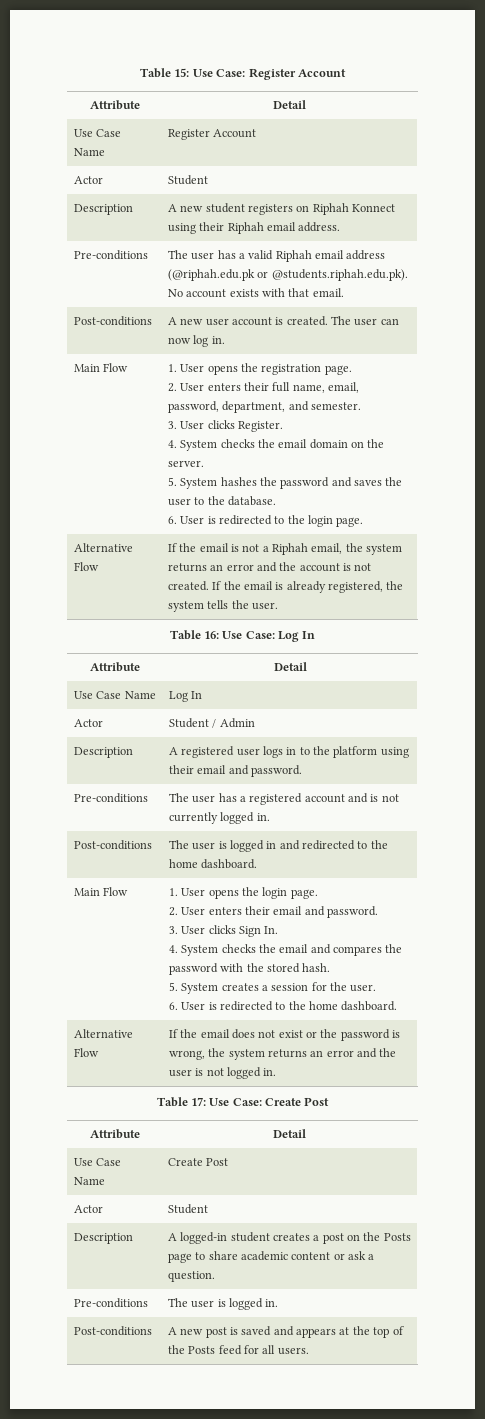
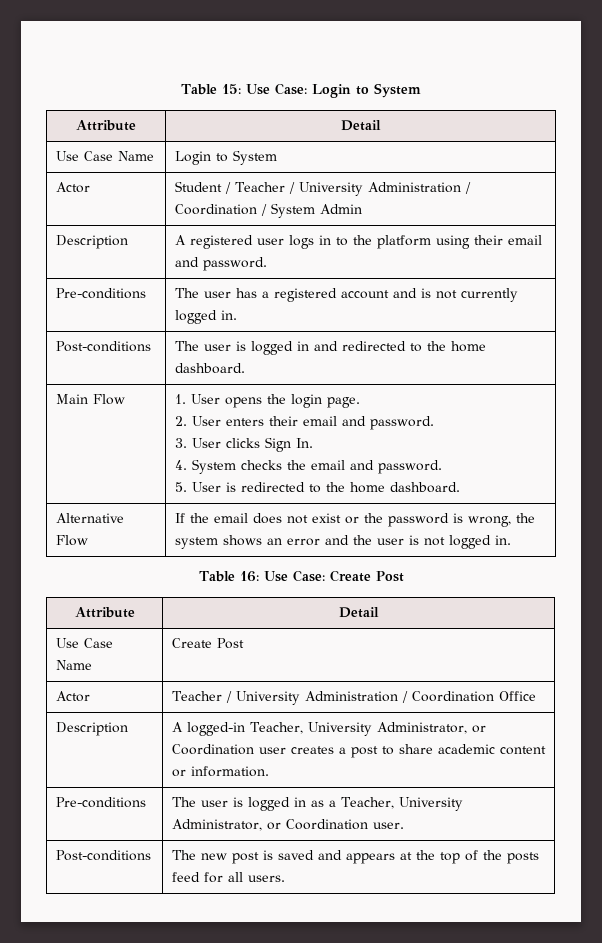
[248,68,346,80] [89,100,140,110] [273,100,306,109] [73,129,122,137] [73,148,105,156] [167,129,257,140] [73,176,103,184] [167,175,208,185] [73,204,133,215] [167,203,396,215] [167,222,341,234] [73,250,148,260] [167,250,386,262] [167,269,408,281] [167,288,344,298] [73,316,152,326] [167,316,399,326] [167,335,225,347] [73,363,129,372] [167,363,352,375] [167,382,360,393] [167,401,361,413] [167,420,283,432] [167,439,385,451] [167,460,204,467] [167,477,403,489] [167,496,276,506] [167,515,364,527] [73,543,133,552] [73,562,99,571] [167,543,403,555] [167,562,372,572] [167,581,404,593] [167,600,278,612] [169,630,316,642] [90,662,140,672] [273,662,307,671] [73,691,156,699] [168,691,203,702] [73,719,103,727] [168,718,217,728] Register Account // Attribute | Detail // Use Case Name | Register Account // Actor | Student // Description | A new student registers on Riphah Konnect using their Riphah email address. // Pre-conditions | The user has a valid Riphah email address (@riphah.edu.pk or @students.riphah.edu.pk). No account exists with that email. // Post-conditions | A new user account is created. The user can now log in. // Main Flow | 1. User opens the registration page. // 2. User enters their full name, email, password, department, and semester. // 3. User clicks Register. // 4. System checks the email domain on the server. // 5. System hashes the password and saves the user to the database. // 6. User is redirected to the login page. // Alternative Flow | If the email is not a Riphah email, the system returns an error and the account is not created. If the email is already registered, the system tells the user. // Table 16: Use Case: Log In // Attribute | Detail // Use Case Name | Log In // Actor | Student / -> [311,83,421,98] [76,120,136,131] [341,120,381,131] [55,151,154,161] [174,150,277,165] [55,182,90,193] [174,181,471,196] [174,203,315,218] Login to System // Attribute | Detail // Use Case Name | Login to System // Actor | Student / Teacher / University Administration / Coordination / System
[333,944,403,956] [168,963,331,975] [168,982,377,994] [168,1002,178,1010] compares the password with the stored hash. // 5. System creates a session for the user. // 6. -> [377,460,442,474] [174,482,187,492] password. // 5.
[267,1049,307,1058] returns -> [222,535,262,546] shows
[190,1097,206,1106] 17: -> [239,571,259,582] 16:
[167,1204,208,1214] [73,1233,133,1244] [167,1232,411,1244] [167,1253,192,1263] Student // Description | A logged-in student creates a post on the Posts page -> [171,691,536,705] [55,722,128,736] [171,722,486,736] [171,744,378,758] Teacher / University Administration / Coordination Office // Description | A logged-in Teacher, University Administrator, or Coordination user creates a post
[348,1251,375,1260] [167,1271,215,1282] ask a question. -> [190,766,269,777] information.
[265,1299,279,1307] [73,1326,152,1336] [167,1327,177,1335] in. // Post-conditions | A -> [293,797,463,811] [171,819,404,831] [55,850,151,861] [171,850,196,860] in as a Teacher, University Administrator, or Coordination user. // Post-conditions | The
[188,1346,216,1354] Posts -> [506,852,539,864] posts

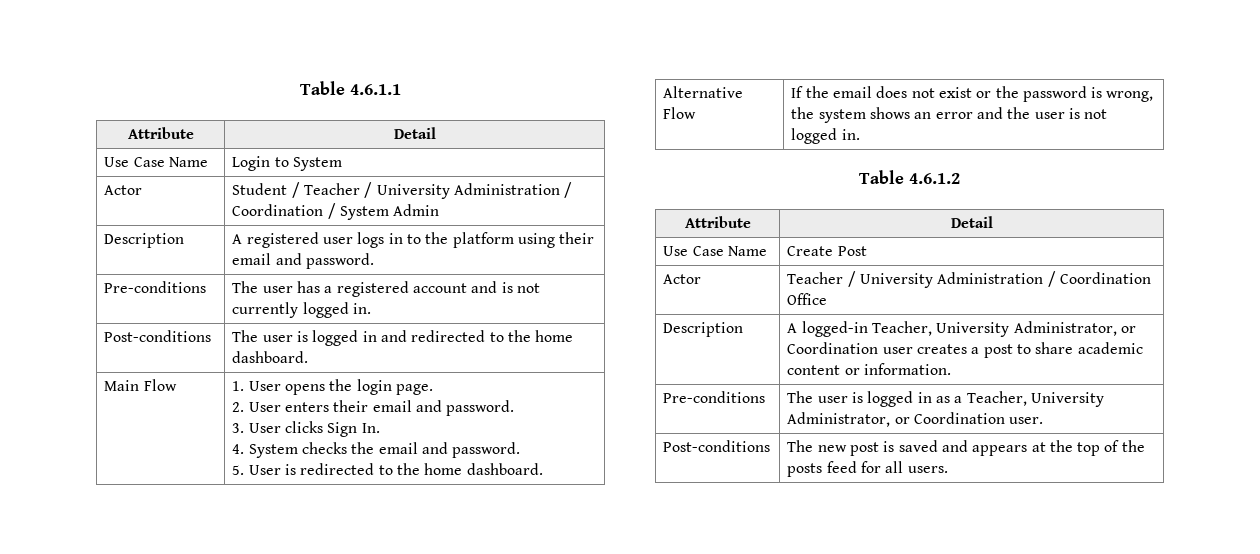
[181,83,421,98] Table 15: Use Case: Login to System -> [300,81,401,95] Table 4.6.1.1
[239,570,404,582] 16: Use Case: Create Post -> [908,173,960,184] 4.6.1.2

